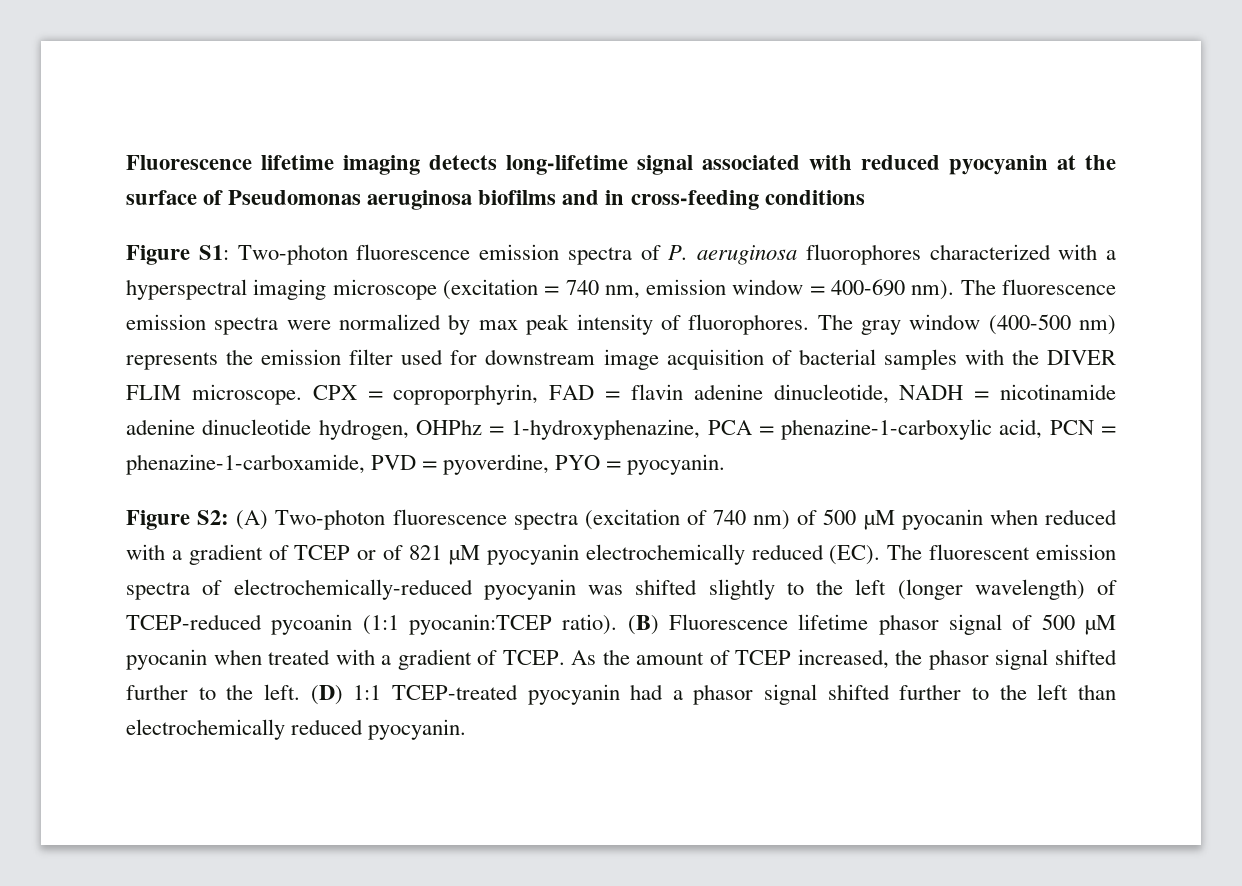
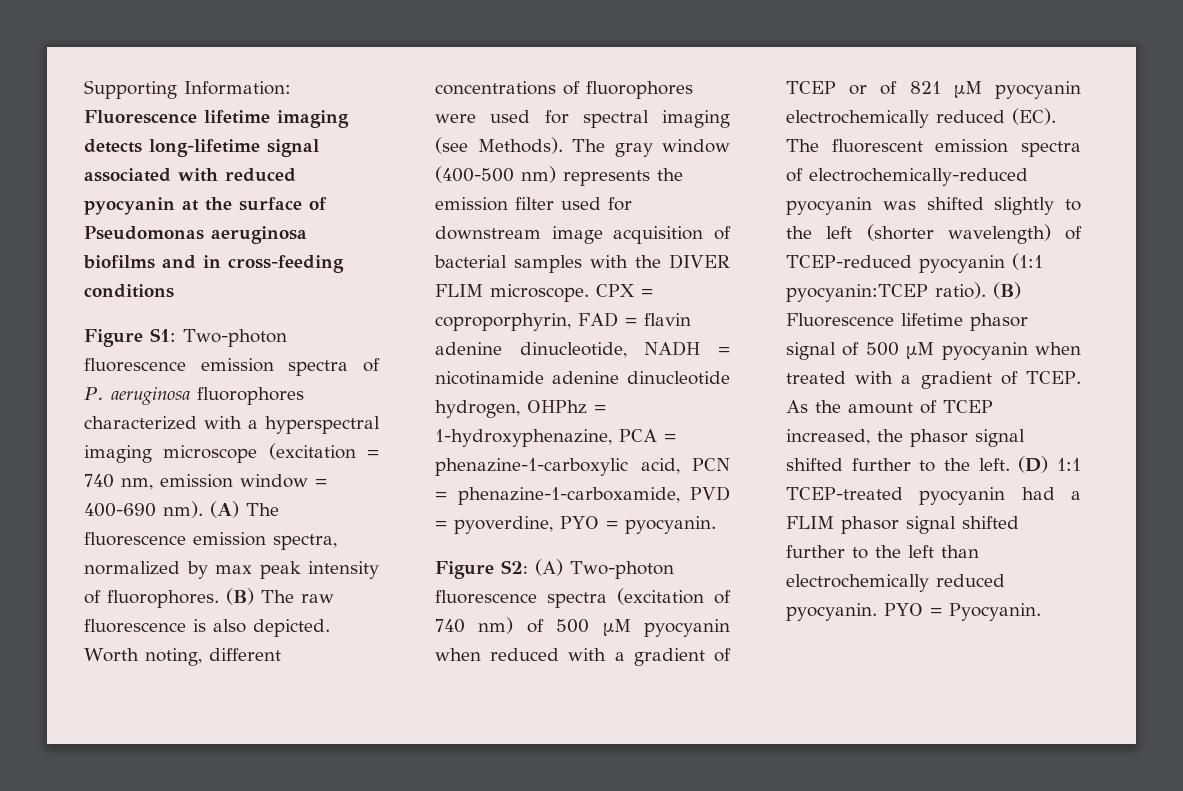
(126, 162) none -> [84,80,291,99] Supporting Information:
(955, 290) none -> [210,501,239,518] (A)
[214,317,331,335] spectra were -> [273,534,337,550] spectra,
(810, 324) none -> [226,588,334,605] [84,619,330,637] [84,648,281,666] [435,81,693,99] [435,110,730,128] [435,137,563,154] (B) The raw fluorescence is also depicted. Worth noting, different concentrations of fluorophores were used for spectral imaging (see Methods).
[901,509,983,530] pyocanin -> [644,619,730,637] pyocyanin
[897,579,963,600] (longer -> [866,224,934,241] (shorter
[271,614,552,635] pycoanin (1:1 pyocanin:TCEP -> [919,253,1043,273] [786,284,928,302] pyocyanin (1:1 pyocyanin:TCEP
[126,649,207,670] pyocanin -> [941,342,1028,360] pyocyanin
(683, 695) none -> [786,516,834,529] FLIM
(467, 729) none -> [884,603,1041,621] PYO = Pyocyanin.

